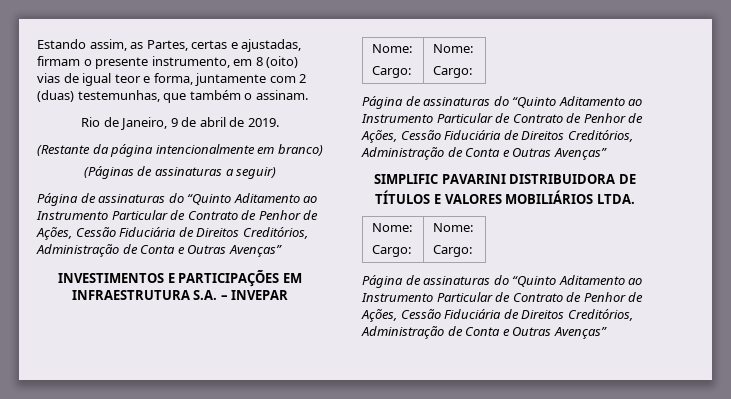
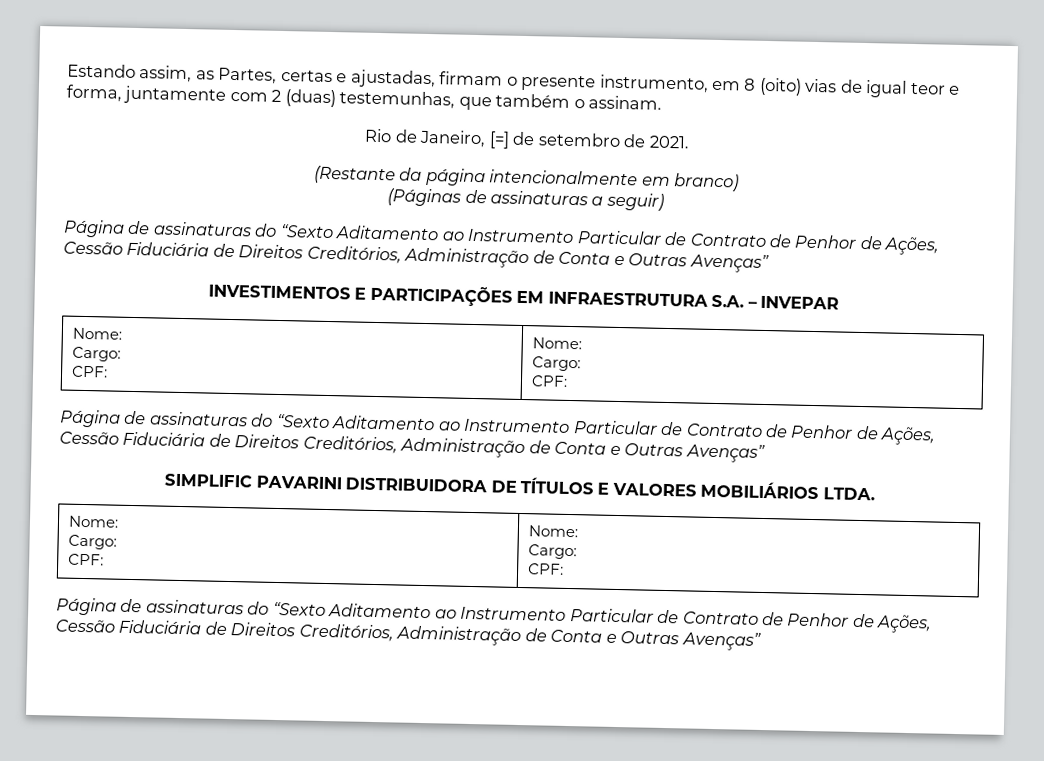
[170,117,279,127] 9 de abril de 2019. -> [488,131,690,149] [=] de setembro de 2021.
[187,194,232,205] “Quinto -> [279,223,334,239] “Sexto
[433,44,474,53] [433,66,473,78] [362,96,557,109] | Nome: // Cargo: // Página de assinaturas do “Quinto -> [70,365,108,378] [531,337,582,350] [531,356,581,372] [530,375,568,387] [59,409,330,429] // CPF: | Nome: // Cargo: // CPF: // Página de assinaturas do “Sexto
[433,223,474,232] [433,245,473,257] [362,275,557,288] | Nome: // Cargo: // Página de assinaturas do “Quinto -> [67,553,104,566] [527,525,579,538] [527,544,577,560] [527,563,564,575] [56,597,326,616] // CPF: | Nome: // Cargo: // CPF: // Página de assinaturas do “Sexto

